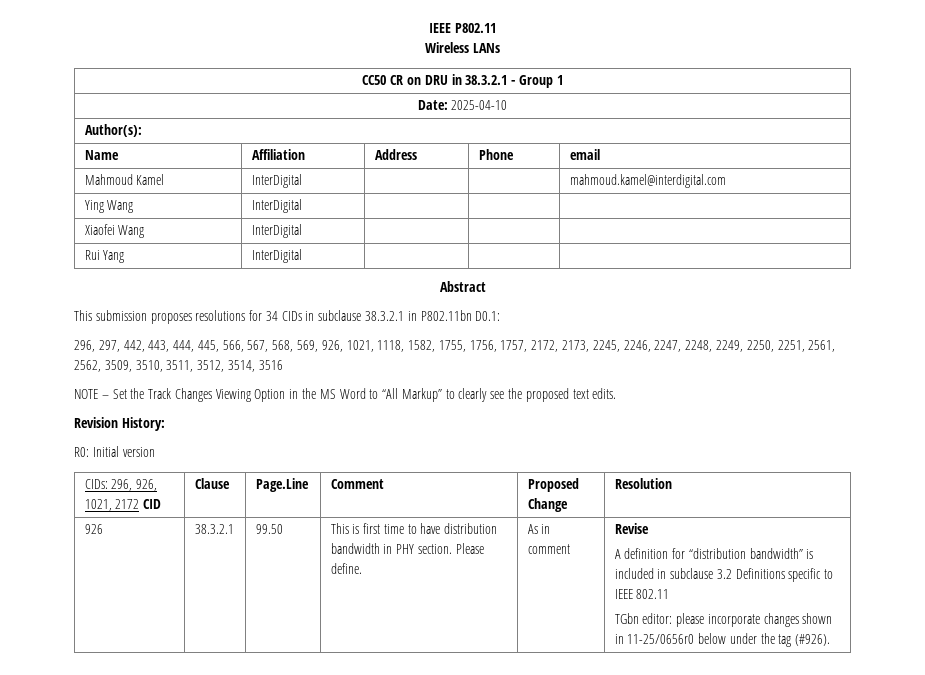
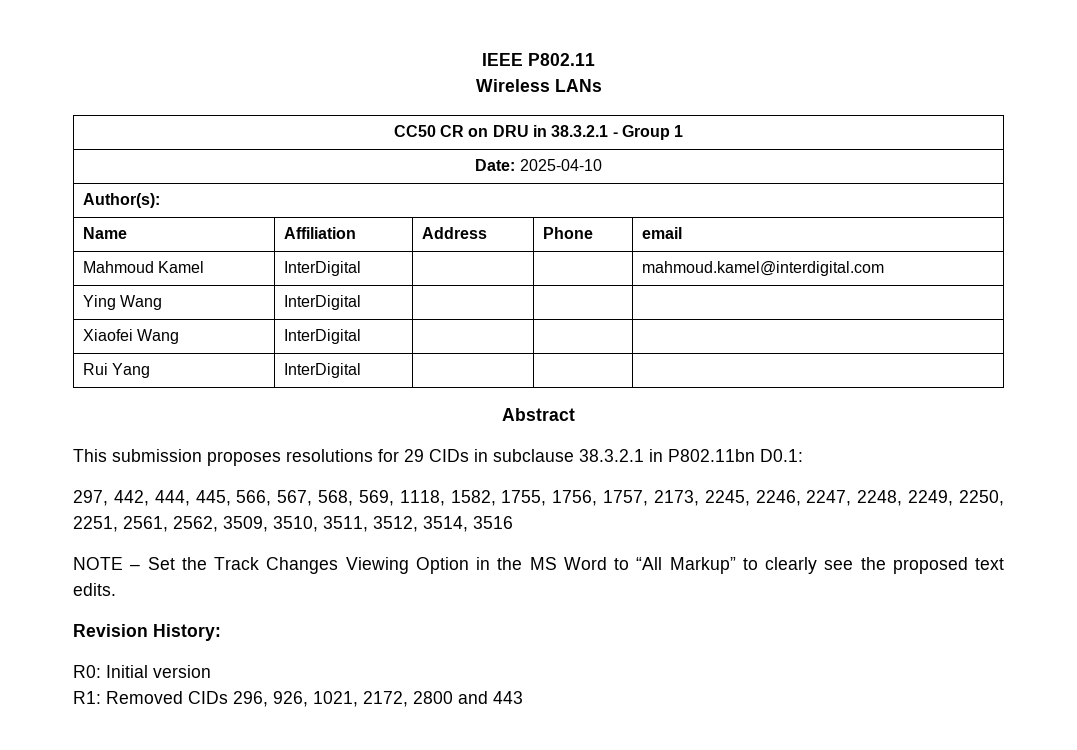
[265,311,278,321] 34 -> [404,449,424,462] 29
[74,340,95,352] 296, -> (803, 455) none
[148,340,170,352] 443, -> (149, 498) none
[321,340,374,352] 926, 1021, -> (394, 498) none
[531,340,559,352] 2172, -> (649, 498) none
[84,479,158,491] [84,499,162,511] [194,478,230,489] [255,478,309,492] [330,479,384,489] [527,478,579,492] [527,498,568,512] [614,478,672,489] [84,524,103,534] [194,524,234,534] [255,524,283,534] [330,523,498,534] [330,543,484,554] [330,563,362,574] [527,524,551,534] [527,544,570,554] [614,523,649,534] [614,548,814,559] [614,568,834,582] [614,589,670,599] [614,613,833,627] [614,633,831,647] // CIDs: 296, 926, 1021, 2172 CID | Clause | Page.Line | Comment | Proposed Change | Resolution // 926 | 38.3.2.1 | 99.50 | This is first time to have distribution bandwidth in PHY section. Please define. | As in comment | Revise // A definition for “distribution bandwidth” is included in subclause 3.2 Definitions specific to IEEE 802.11 // TGbn editor: please incorporate changes shown in 11-25/0656r0 below under the tag (#926). -> [73,691,523,707] // R1: Removed CIDs 296, 926, 1021, 2172, 2800 and 443

